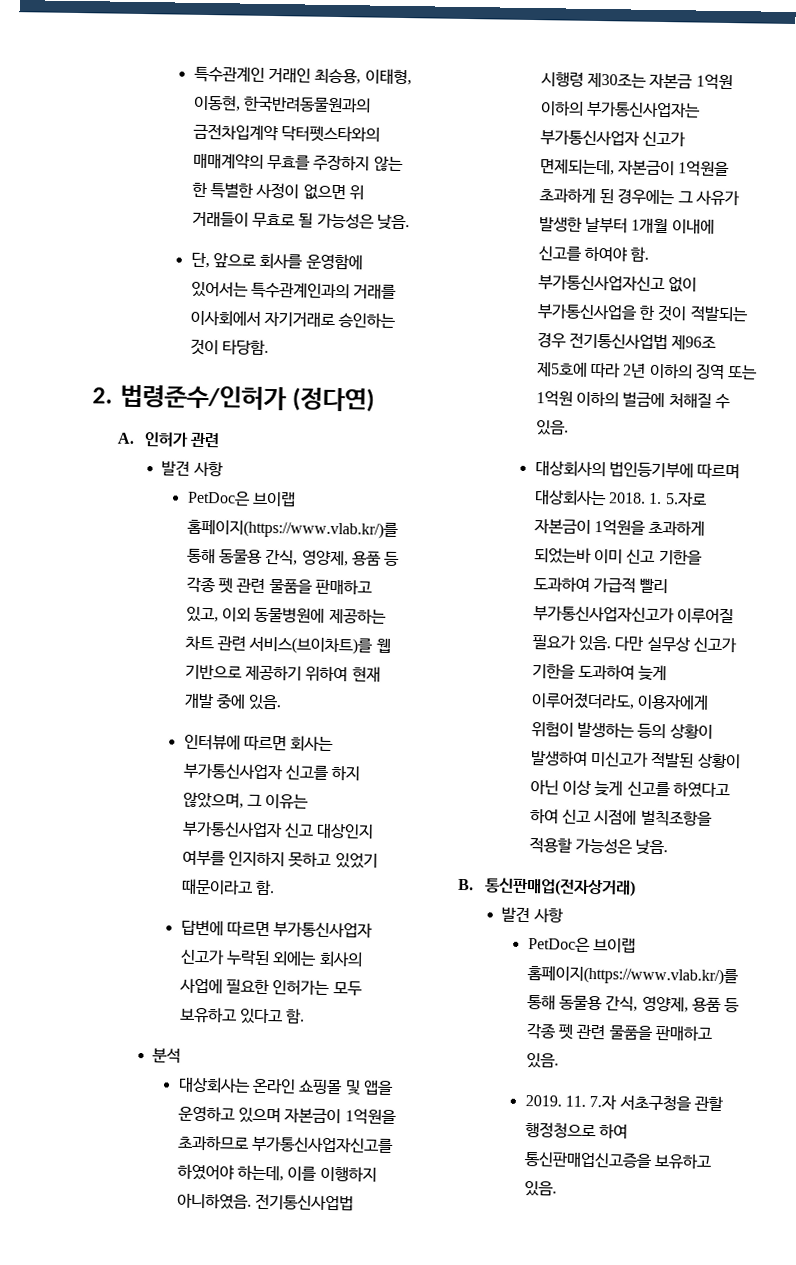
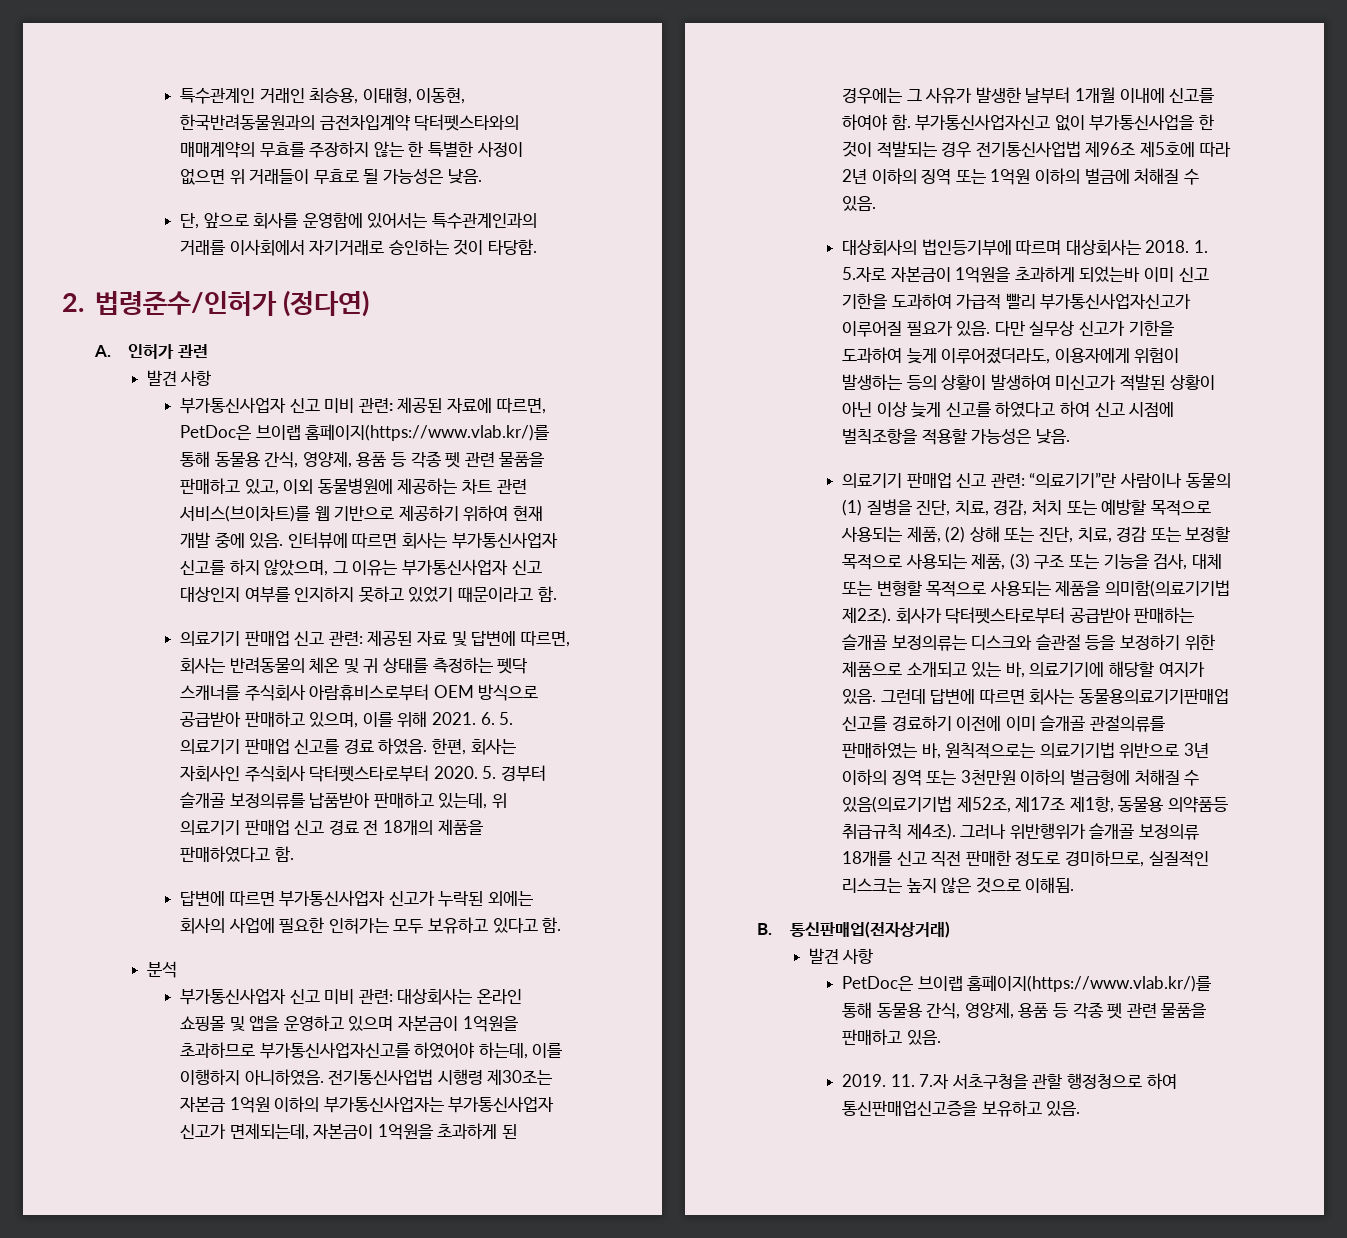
(224, 469) none -> [179,397,546,414] 부가통신사업자 신고 미비 관련: 제공된 자료에 따르면,
(283, 702) // -> (284, 540) none
(275, 887) none -> [179,630,570,647] [179,657,528,674] [179,684,539,701] [179,711,514,728] [179,738,516,755] [179,765,546,782] [179,792,507,809] [179,819,483,835] [179,846,294,862] // 의료기기 판매업 신고 관련: 제공된 자료 및 답변에 따르면, 회사는 반려동물의 체온 및 귀 상태를 측정하는 펫닥 스캐너를 주식회사 아람휴비스로부터 OEM 방식으로 공급받아 판매하고 있으며, 이를 위해 2021. 6. 5. 의료기기 판매업 신고를 경료 하였음. 한편, 회사는 자회사인 주식회사 닥터펫스타로부터 2020. 5. 경부터 슬개골 보정의류를 납품받아 판매하고 있는데, 위 의료기기 판매업 신고 경료 전 18개의 제품을 판매하였다고 함.
(182, 1055) none -> [179,988,393,1005] 부가통신사업자 신고 미비 관련:
(669, 847) none -> [841,472,1231,488] [841,499,1211,516] [840,526,1231,543] [841,553,1222,570] [841,580,1230,597] [841,607,1195,624] [841,634,1215,651] [841,661,1205,678] [841,688,1229,705] [841,715,1165,732] [841,742,1209,759] [841,769,1200,786] [841,796,1228,813] [841,823,1199,840] [841,850,1209,867] [841,877,1075,893] // 의료기기 판매업 신고 관련: “의료기기”란 사람이나 동물의 (1) 질병을 진단, 치료, 경감, 처치 또는 예방할 목적으로 사용되는 제품, (2) 상해 또는 진단, 치료, 경감 또는 보정할 목적으로 사용되는 제품, (3) 구조 또는 기능을 검사, 대체 또는 변형할 목적으로 사용되는 제품을 의미함(의료기기법 제2조). 회사가 닥터펫스타로부터 공급받아 판매하는 슬개골 보정의류는 디스크와 슬관절 등을 보정하기 위한 제품으로 소개되고 있는 바, 의료기기에 해당할 여지가 있음. 그런데 답변에 따르면 회사는 동물용의료기기판매업 신고를 경료하기 이전에 이미 슬개골 관절의류를 판매하였는 바, 원칙적으로는 의료기기법 위반으로 3년 이하의 징역 또는 3천만원 이하의 벌금형에 처해질 수 있음(의료기기법 제52조, 제17조 제1항, 동물용 의약품등 취급규칙 제4조). 그러나 위반행위가 슬개골 보정의류 18개를 신고 직전 판매한 정도로 경미하므로, 실질적인 리스크는 높지 않은 것으로 이해됨.

